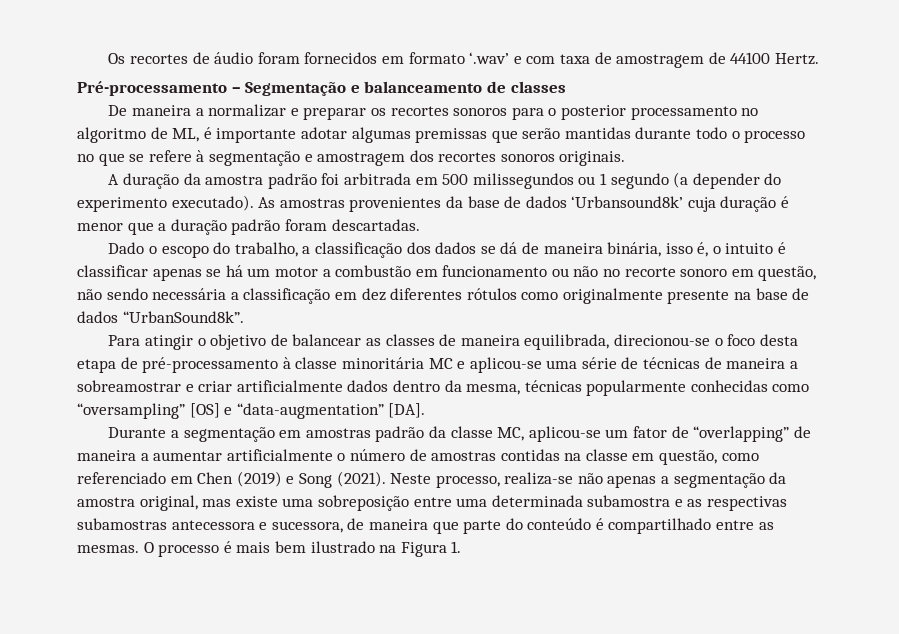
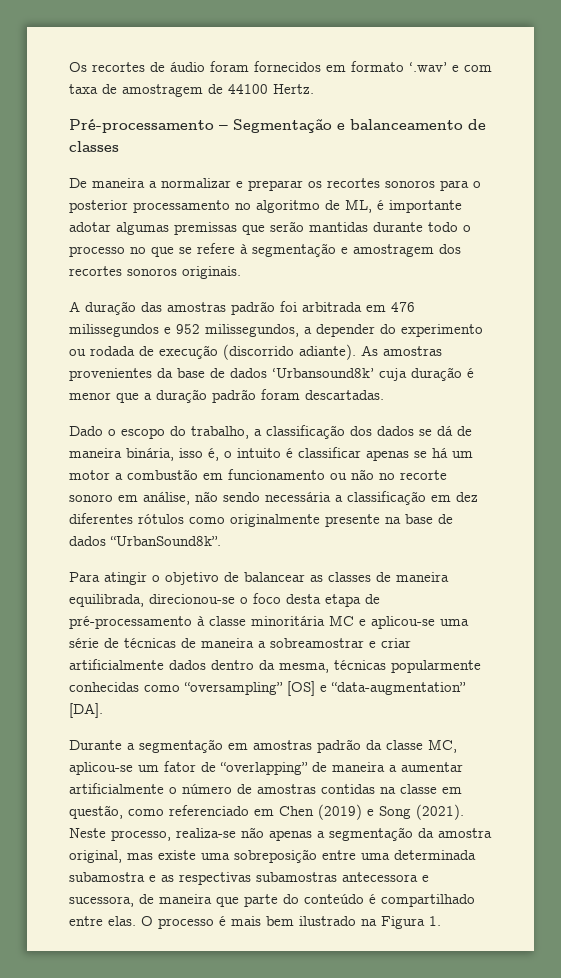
[183,173,264,185] da amostra -> [141,302,226,312] das amostras
[442,172,782,189] [77,195,254,212] 500 milissegundos ou 1 segundo (a depender do experimento executado). -> [391,302,415,312] [69,324,483,337] [69,344,356,360] 476 milissegundos e 952 milissegundos, a depender do experimento ou rodada de execução (discorrido adiante).
[758,266,817,281] questão, -> [143,492,190,505] análise,
[758,522,774,530] [77,545,139,553] as mesmas. -> [108,916,136,926] elas.

